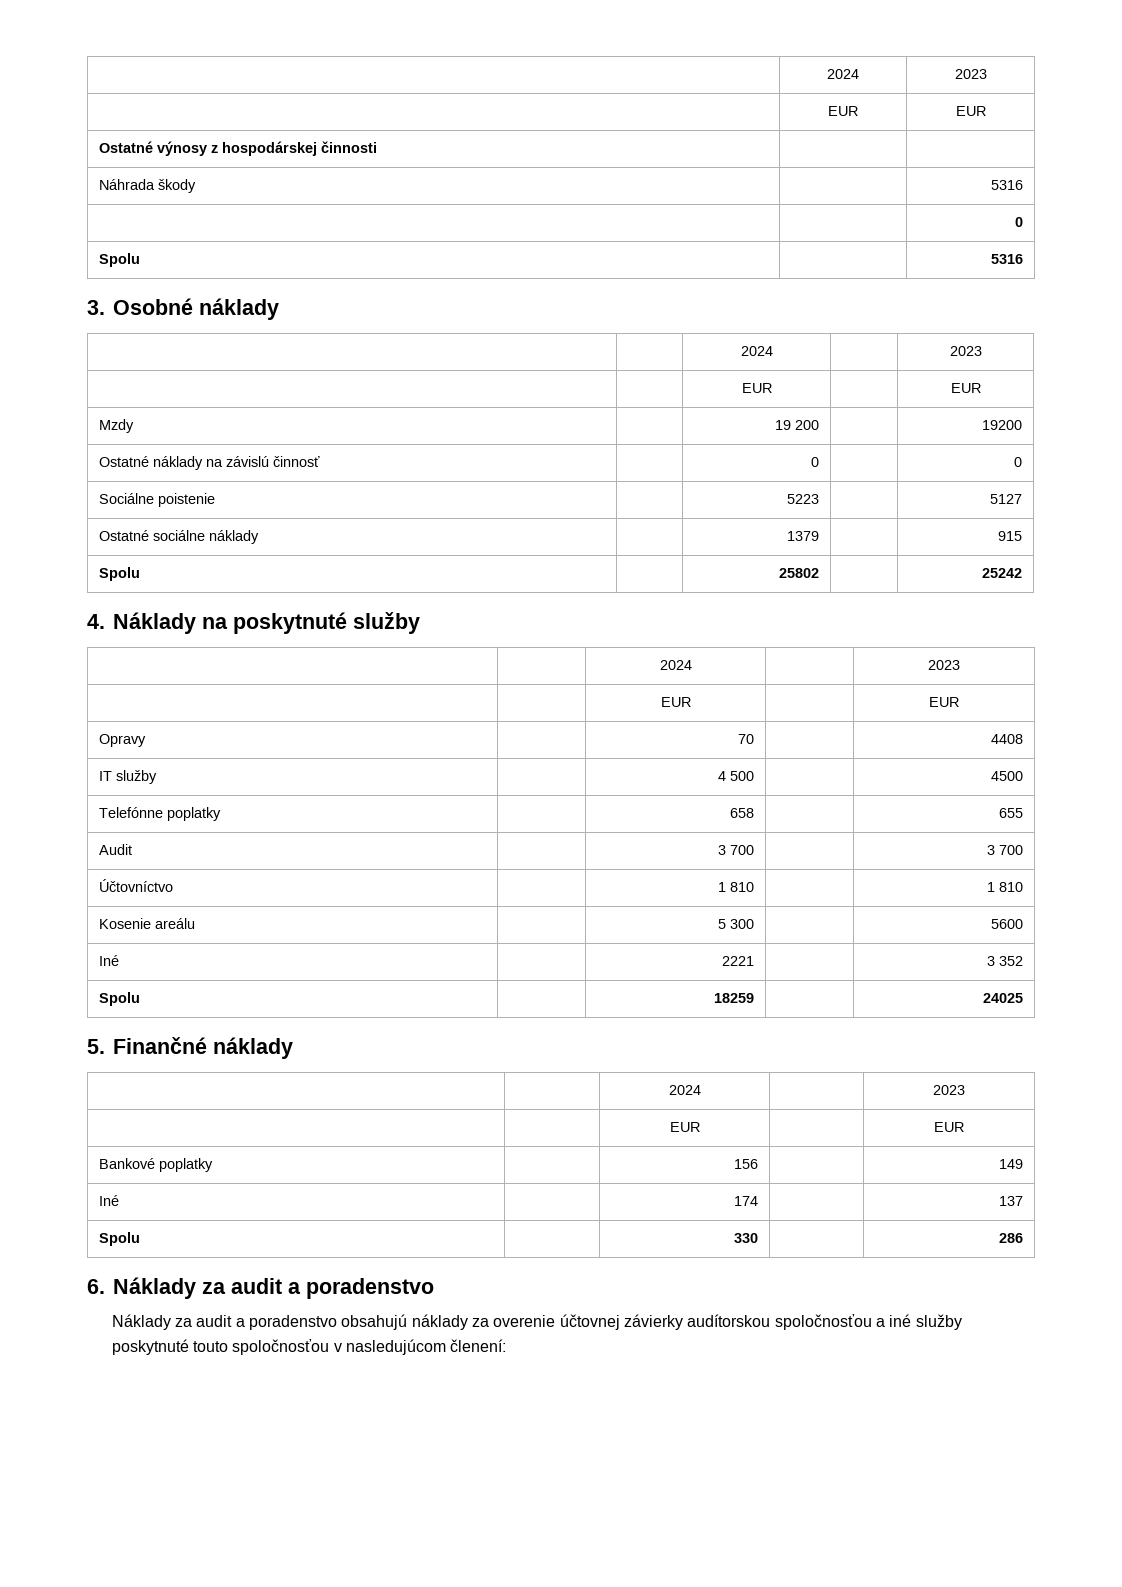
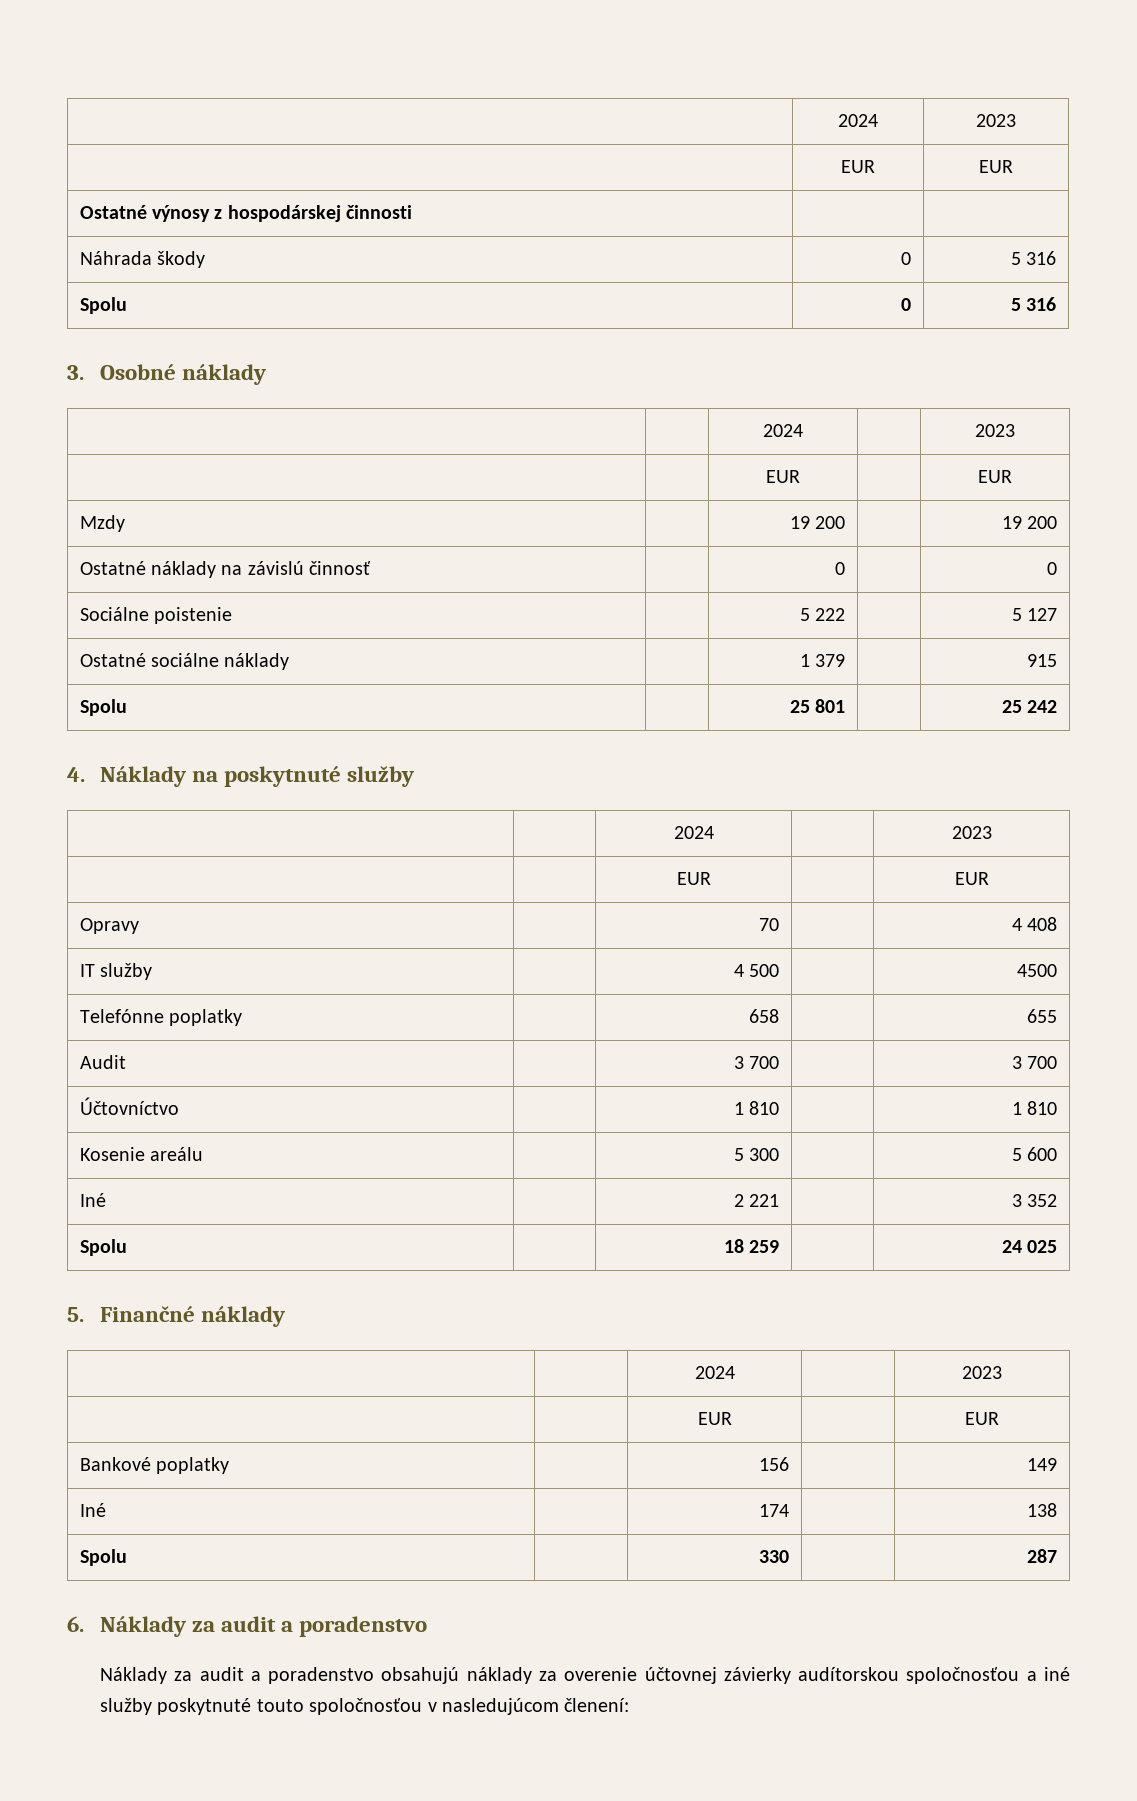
[991,180,1024,190] [1015,217,1024,227] [98,253,140,267] [991,254,1024,264] | 5316 // | | 0 // Spolu | | 5316 -> [901,252,912,265] [1010,251,1057,265] [79,297,127,314] [901,298,912,311] [1010,297,1057,311] 0 | 5 316 // Spolu | 0 | 5 316
[982,420,1023,430] 19200 -> [1001,516,1058,529] 19 200
[787,494,820,504] [990,494,1023,504] 5223 | | 5127 -> [799,608,846,621] [1011,608,1058,621] 5 222 | | 5 127
[787,531,820,541] 1379 -> [799,654,846,667] 1 379
[779,568,820,578] [982,568,1023,578] 25802 | | 25242 -> [789,699,846,713] [1001,700,1058,713] 25 801 | | 25 242
[991,734,1024,744] 4408 -> [1011,917,1058,931] 4 408
[991,919,1024,929] [98,955,119,966] [722,956,755,966] 5600 // Iné | | 2221 -> [1011,1147,1058,1161] [79,1193,106,1207] [733,1194,780,1207] 5 600 // Iné | | 2 221
[714,993,755,1003] [983,993,1024,1003] 18259 | | 24025 -> [723,1239,780,1253] [1001,1240,1058,1253] 18 259 | | 24 025
[999,1196,1024,1206] 137 -> [1027,1503,1058,1517] 138
[999,1233,1024,1243] 286 -> [1027,1549,1058,1563] 287

